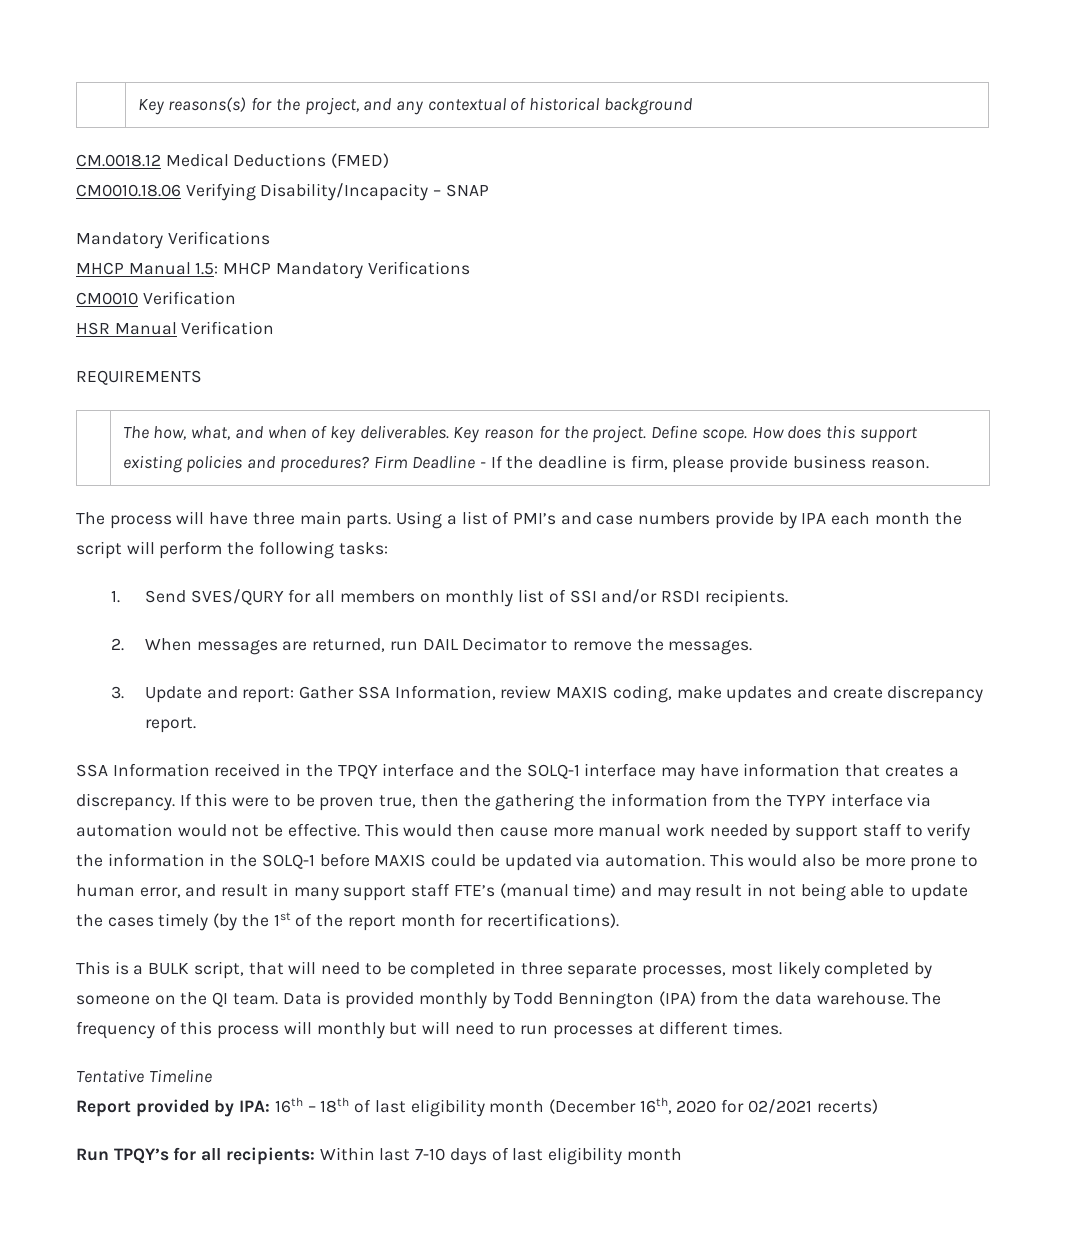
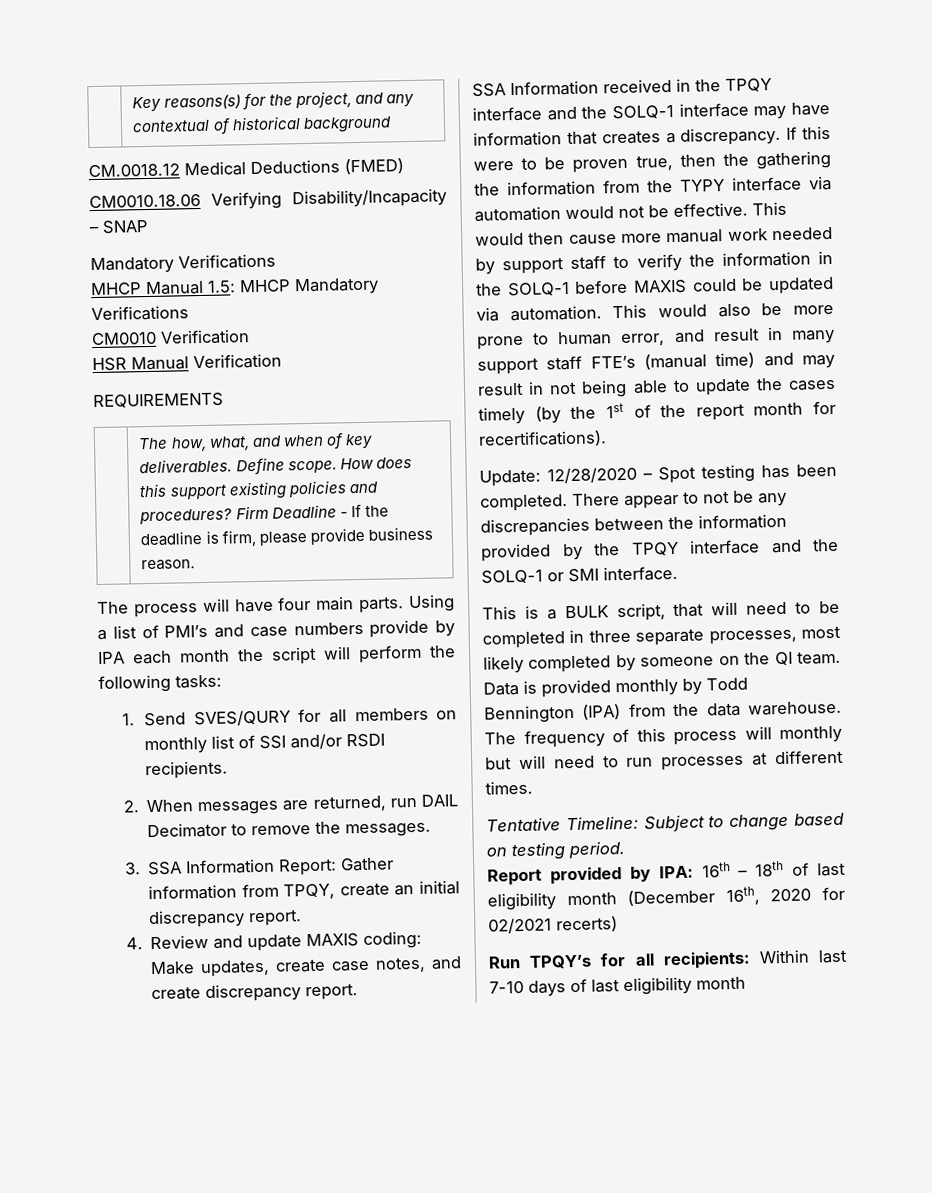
[453,425,647,443] Key reason for the project. -> (233, 466) none
[252,512,295,525] three -> [277,596,312,611] four
[144,685,793,703] Update and report: Gather SSA Information, review MAXIS coding, make updates -> [146,857,394,876] [147,880,460,901] [147,909,302,929] [125,930,422,952] [149,956,426,978] SSA Information Report: Gather information from TPQY, create an initial discrepancy report. // 4. Review and update MAXIS coding: Make updates, create case notes,
(619, 920) none -> [479,463,837,487] [480,490,787,512] [480,513,787,537] [481,538,839,562] [481,565,678,584] // Update: 12/28/2020 – Spot testing has been completed. There appear to not be any discrepancies between the information provided by the TPQY interface and the SOLQ-1 or SMI interface.
[148,1069,212,1083] Timeline -> [565,812,845,833] [486,841,626,861] Timeline: Subject to change based on testing period.

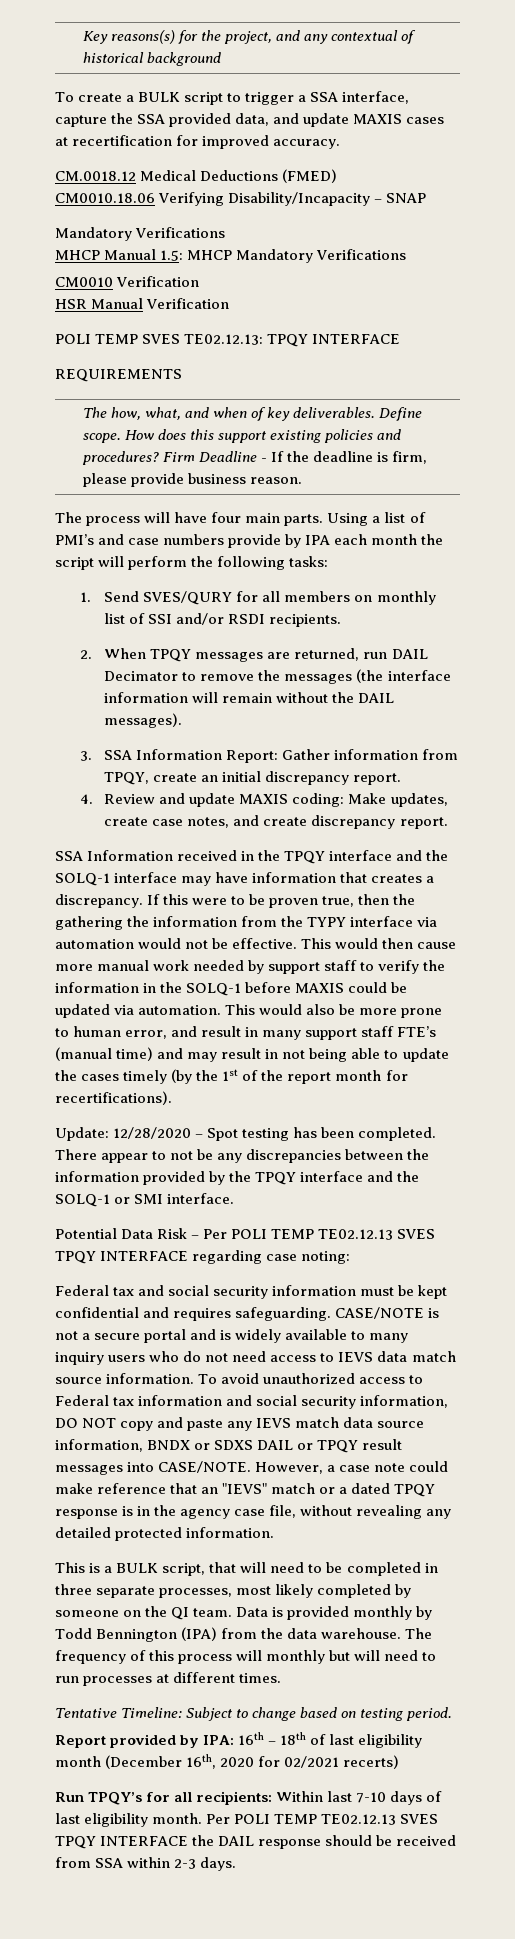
(392, 125) none -> [55,91,410,105] [55,113,445,127] [55,135,341,149] // To create a BULK script to trigger a SSA interface, capture the SSA provided data, and update MAXIS cases at recertification for improved accuracy.
(282, 361) none -> [55,334,401,347] // POLI TEMP SVES TE02.12.13: TPQY INTERFACE
(194, 806) none -> [150,649,192,662] TPQY
[344,822,431,838] messages. -> [284,669,451,684] [104,692,395,703] [104,713,183,728] messages (the interface information will remain without the DAIL messages).
(678, 573) none -> [55,1228,436,1240] [55,1250,351,1264] [55,1285,448,1299] [55,1307,440,1321] [55,1329,409,1343] [55,1351,456,1365] [55,1373,424,1384] [55,1395,449,1409] [55,1417,425,1431] [55,1439,403,1453] [55,1461,449,1475] [55,1483,436,1497] [55,1505,452,1519] [55,1527,275,1541] // Potential Data Risk – Per POLI TEMP TE02.12.13 SVES TPQY INTERFACE regarding case noting: // Federal tax and social security information must be kept confidential and requires safeguarding. CASE/NOTE is not a secure portal and is widely available to many inquiry users who do not need access to IEVS data match source information. To avoid unauthorized access to Federal tax information and social security information, DO NOT copy and paste any IEVS match data source information, BNDX or SDXS DAIL or TPQY result messages into CASE/NOTE. However, a case note could make reference that an "IEVS" match or a dated TPQY response is in the agency case file, without revealing any detailed protected information.
[696,976,746,990] month -> [152,1813,439,1825] [55,1835,457,1849] [55,1857,237,1871] month. Per POLI TEMP TE02.12.13 SVES TPQY INTERFACE the DAIL response should be received from SSA within 2-3 days.

